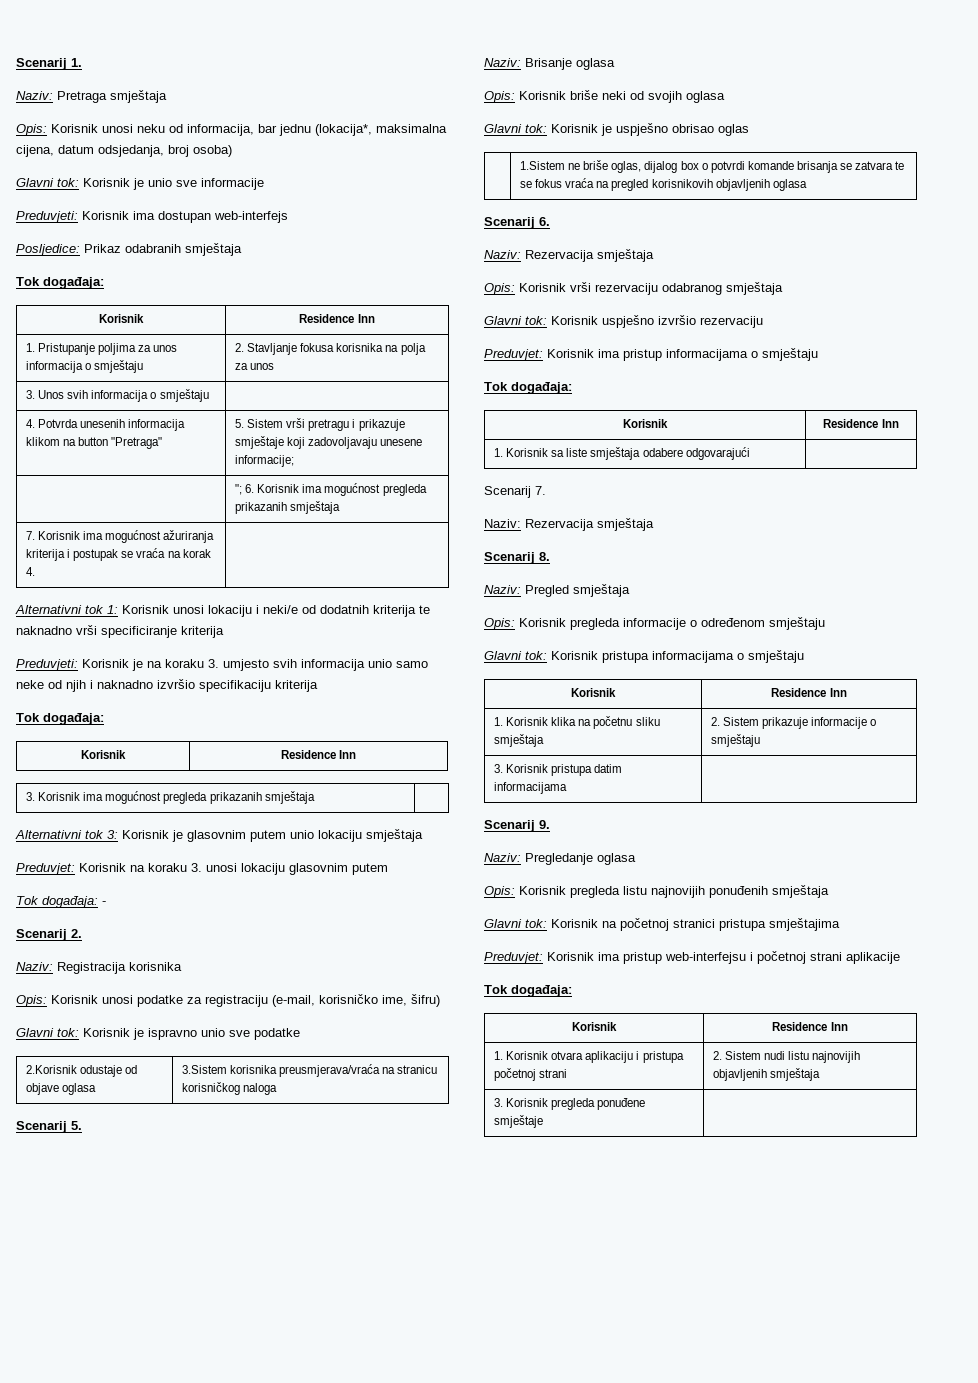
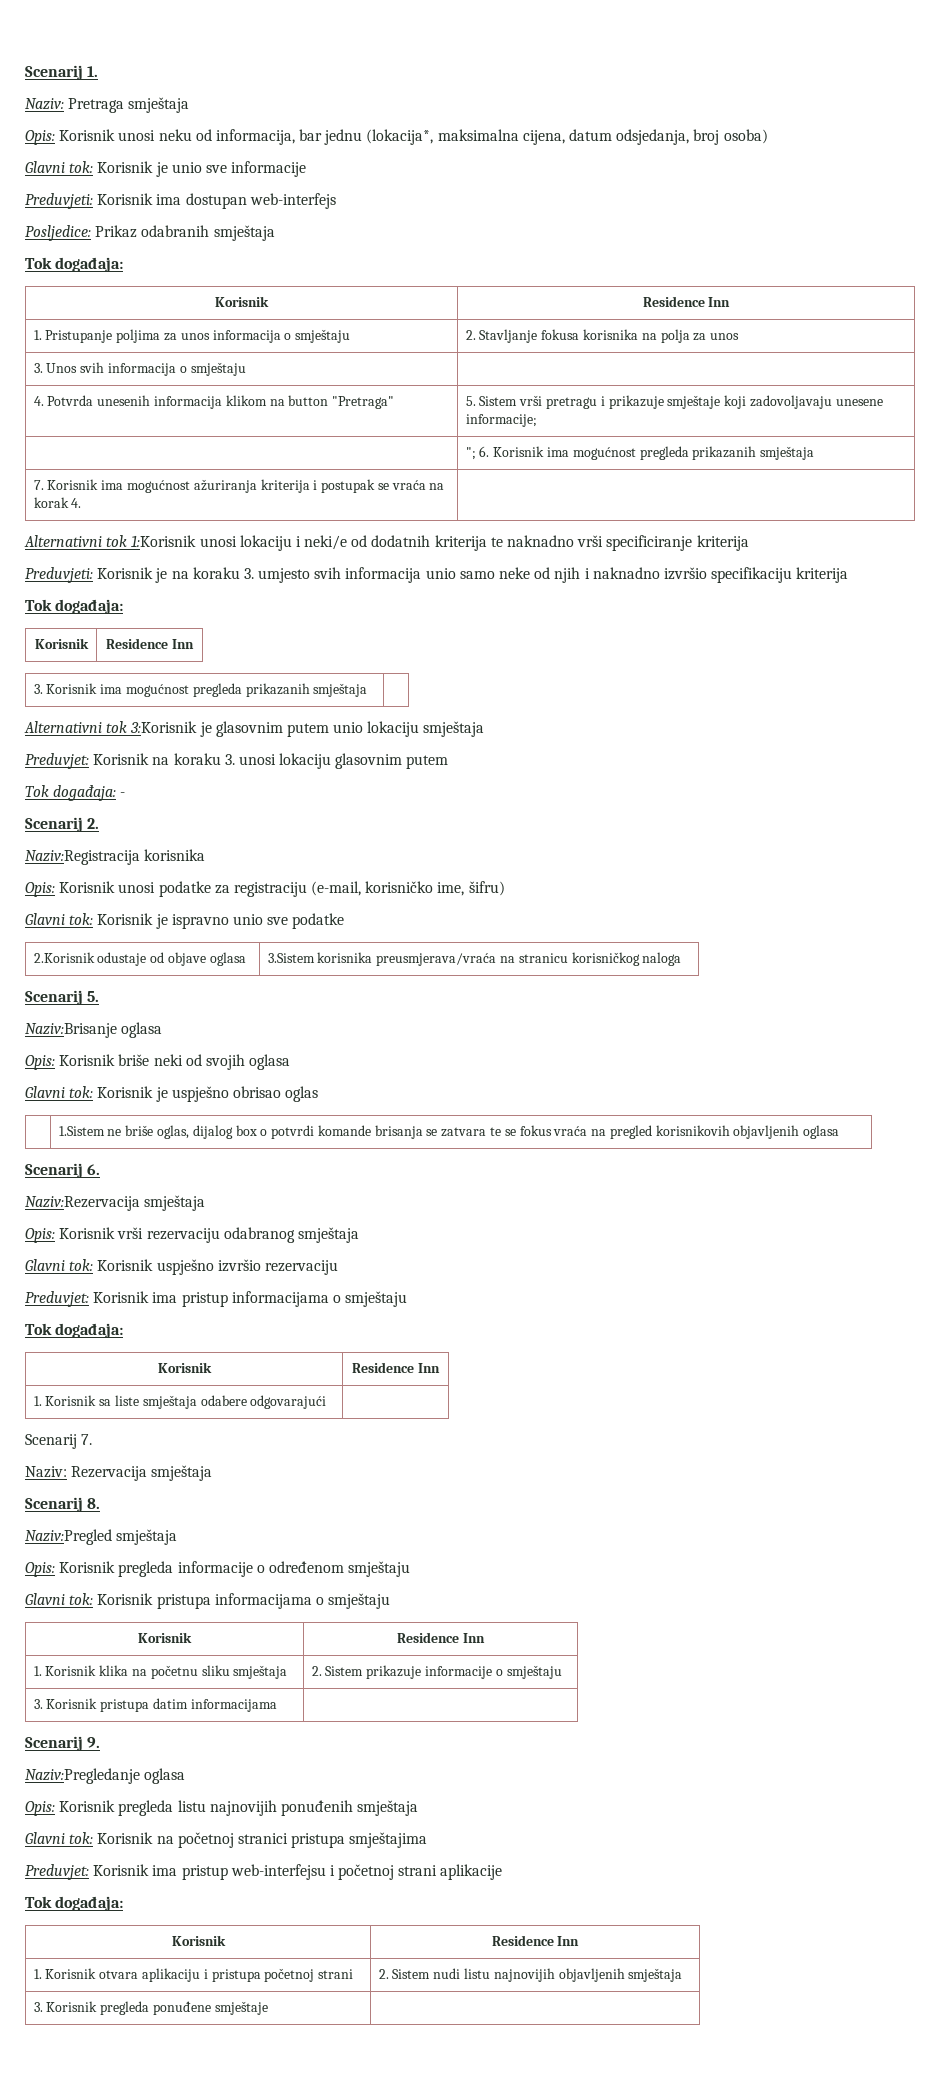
[107,605,169,614] 1: Korisnik -> [131,535,197,547] 1:Korisnik
[107,830,169,839] 3: Korisnik -> [130,721,198,733] 3:Korisnik
[16,962,126,974] Naziv: Registracija -> [25,850,140,865] Naziv:Registracija
[484,58,572,70] Naziv: Brisanje -> [25,1023,117,1038] Naziv:Brisanje
[484,250,594,262] Naziv: Rezervacija -> [25,1196,140,1211] Naziv:Rezervacija
[484,585,569,597] Naziv: Pregled -> [25,1529,112,1545] Naziv:Pregled
[484,853,593,865] Naziv: Pregledanje -> [25,1768,140,1784] Naziv:Pregledanje

